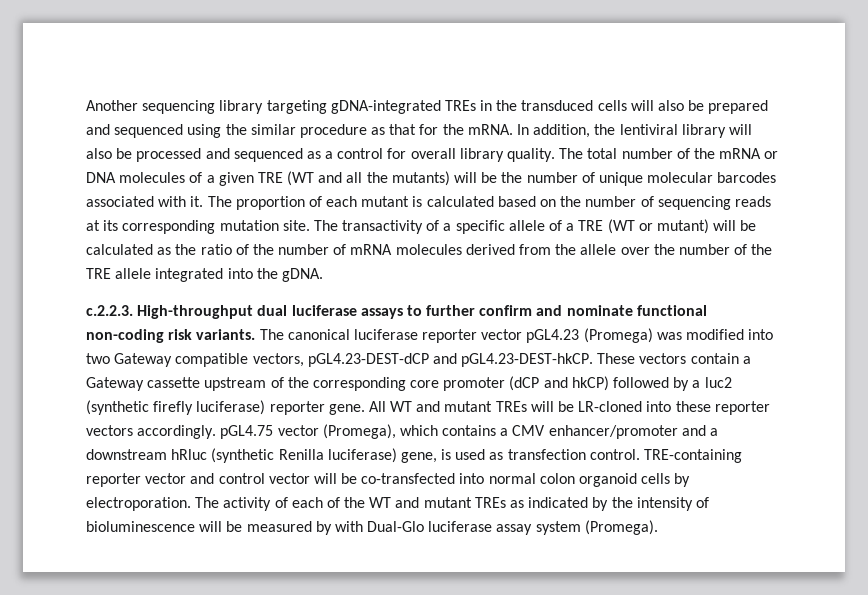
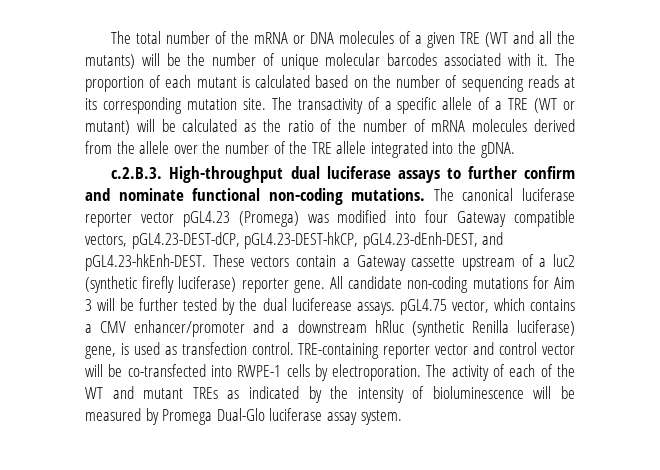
[86,100,769,114] [86,124,752,138] [86,148,556,162] Another sequencing library targeting gDNA-integrated TREs in the transduced cells will also be prepared and sequenced using the similar procedure as that for the mRNA. In addition, the lentiviral library will also be processed and sequenced as a control for overall library quality. -> (111, 37) none
[86,305,133,316] c.2.2.3. -> [111,167,163,179] c.2.B.3.
[168,329,256,340] risk variants. -> [351,188,426,201] mutations.
[86,353,110,364] two -> [425,210,449,223] four
[307,353,594,367] pGL4.23-DEST-dCP and pGL4.23-DEST-hkCP. -> [131,232,504,249] [85,254,206,271] pGL4.23-DEST-dCP, pGL4.23-DEST-hkCP, pGL4.23-dEnh-DEST, and pGL4.23-hkEnh-DEST.
[287,376,690,391] the corresponding core promoter (dCP and hkCP) followed by -> (534, 260) none
[390,401,770,415] [86,424,396,439] WT and mutant TREs will be LR-cloned into these reporter vectors accordingly. pGL4.75 vector (Promega), -> [348,276,575,293] [85,298,489,315] candidate non-coding mutations for Aim 3 will be further tested by the dual luciferease assays. pGL4.75 vector,
[488,473,638,487] normal colon organoid -> [237,365,282,377] RWPE-1
[334,521,363,532] with -> [162,409,213,425] Promega
[535,520,658,535] system (Promega). -> [360,410,402,425] system.

